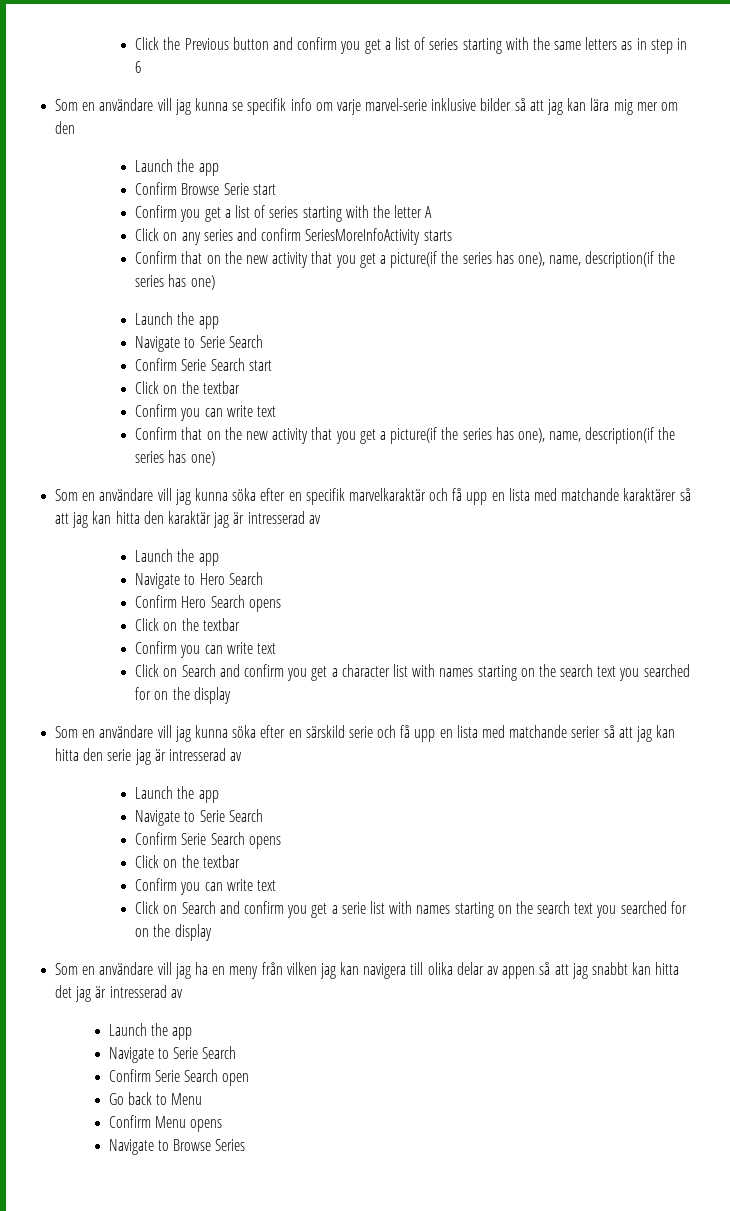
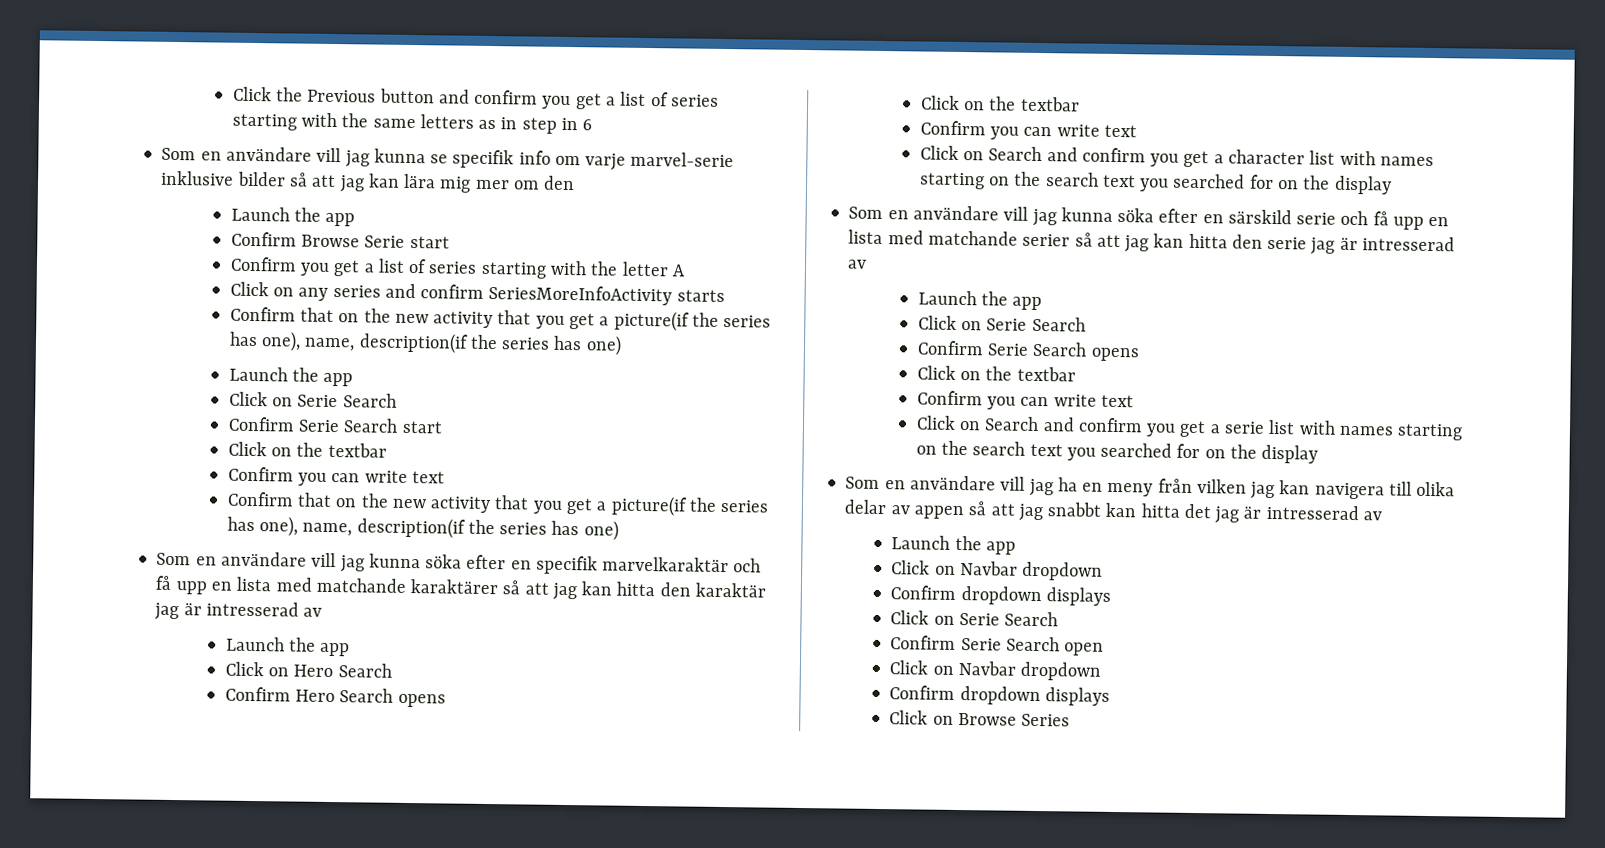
[135,336,196,352] Navigate to -> [228,391,294,407] Click on
[135,573,196,589] Navigate to -> [224,661,290,677] Click on
[135,810,196,826] Navigate to -> [917,315,983,331] Click on
[108,1047,169,1063] Navigate to -> [891,560,1104,581] [890,585,1111,606] [890,610,955,625] Click on Navbar dropdown // Confirm dropdown displays // Click on
[108,1092,203,1105] [108,1115,222,1132] [108,1139,169,1155] Go back to Menu // Confirm Menu opens // Navigate to -> [889,660,1102,681] [889,685,1110,706] [889,710,954,725] Click on Navbar dropdown // Confirm dropdown displays // Click on

